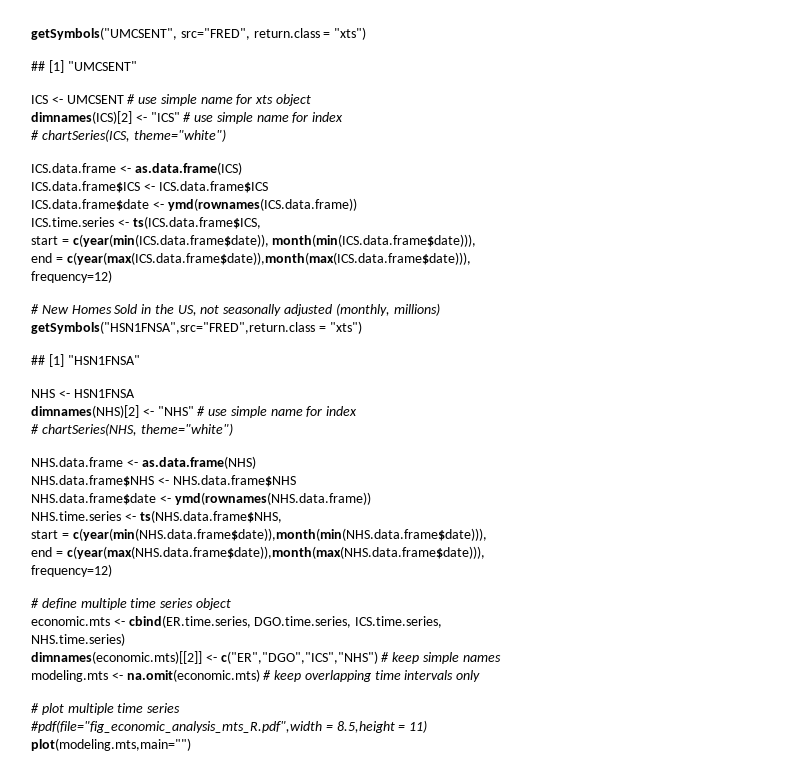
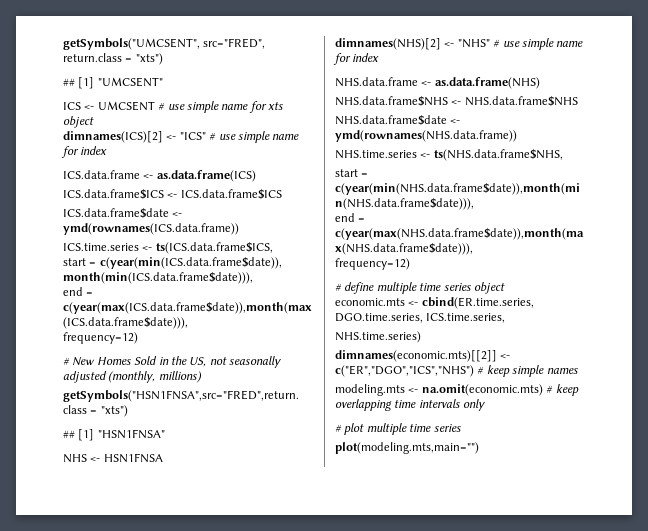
[31,129,226,142] // # chartSeries(ICS, theme="white") -> (108, 150) none
[31,423,233,436] // # chartSeries(NHS, theme="white") -> (380, 57) none
[31,720,428,733] // #pdf(file="fig_economic_analysis_mts_R.pdf",width = 8.5,height = 11) -> (461, 428) none

